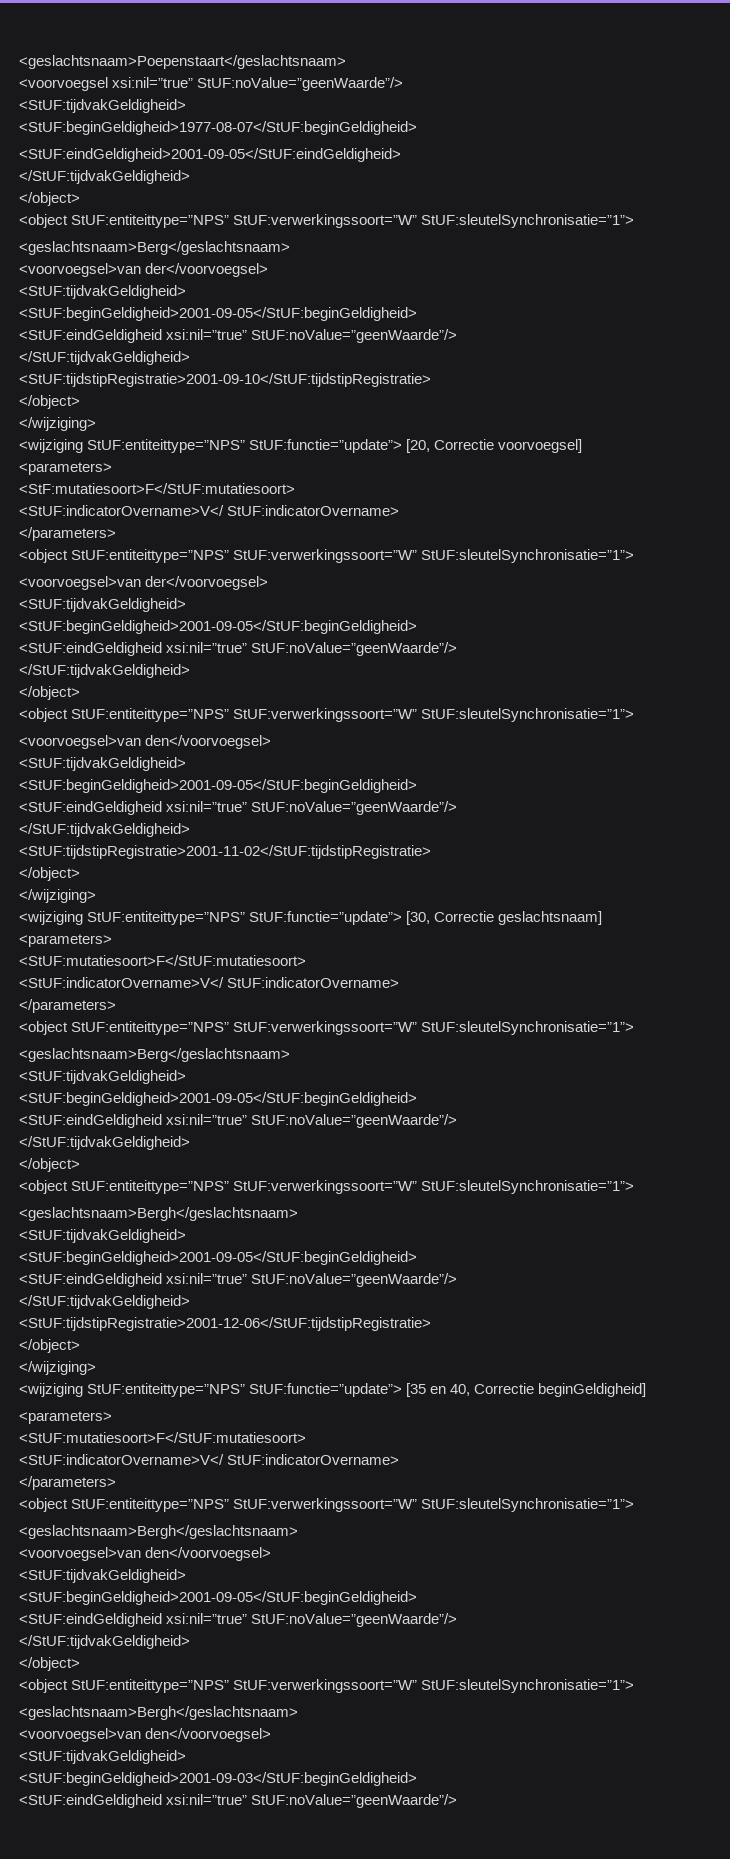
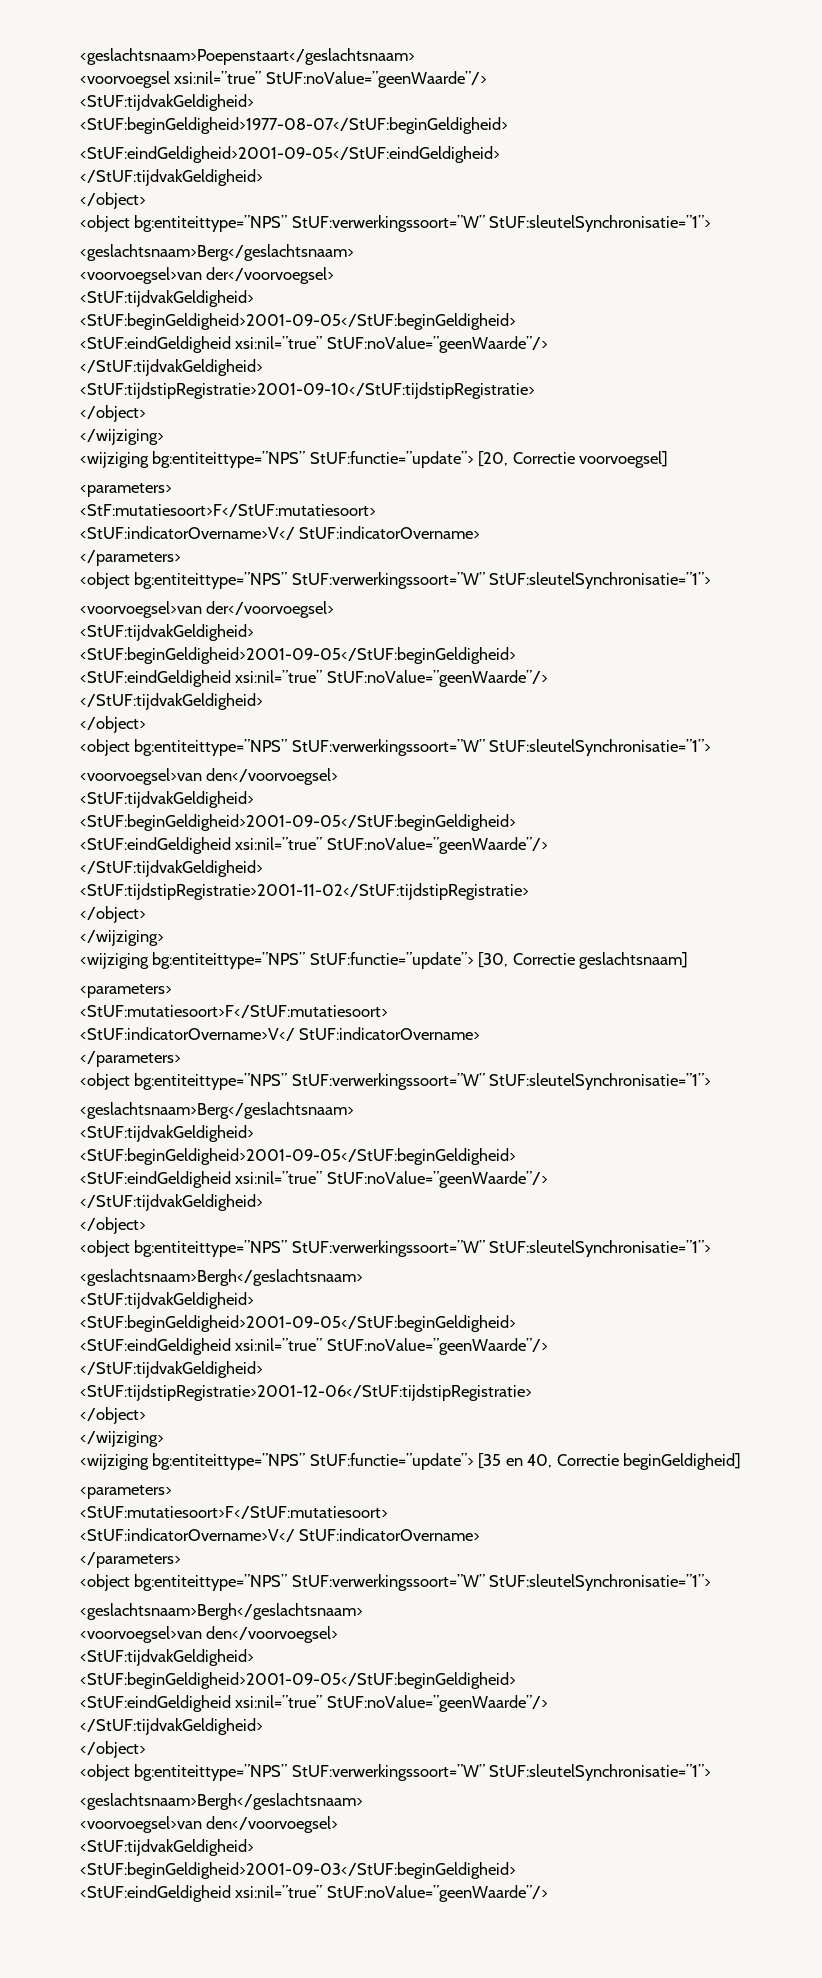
[71,214,230,228] StUF:entiteittype=”NPS” -> [134,215,288,232] bg:entiteittype=”NPS”
[87,439,246,453] StUF:entiteittype=”NPS” -> [152,451,306,468] bg:entiteittype=”NPS”
[71,549,230,563] StUF:entiteittype=”NPS” -> [134,572,288,589] bg:entiteittype=”NPS”
[71,708,230,722] StUF:entiteittype=”NPS” -> [134,739,288,756] bg:entiteittype=”NPS”
[87,911,246,925] StUF:entiteittype=”NPS” -> [152,952,306,969] bg:entiteittype=”NPS”
[71,1021,230,1035] StUF:entiteittype=”NPS” -> [134,1073,288,1090] bg:entiteittype=”NPS”
[71,1180,230,1194] StUF:entiteittype=”NPS” -> [134,1240,288,1257] bg:entiteittype=”NPS”
[87,1383,246,1397] StUF:entiteittype=”NPS” -> [152,1453,306,1470] bg:entiteittype=”NPS”
[71,1498,230,1512] StUF:entiteittype=”NPS” -> [134,1574,288,1591] bg:entiteittype=”NPS”
[71,1679,230,1693] StUF:entiteittype=”NPS” -> [134,1764,288,1781] bg:entiteittype=”NPS”

